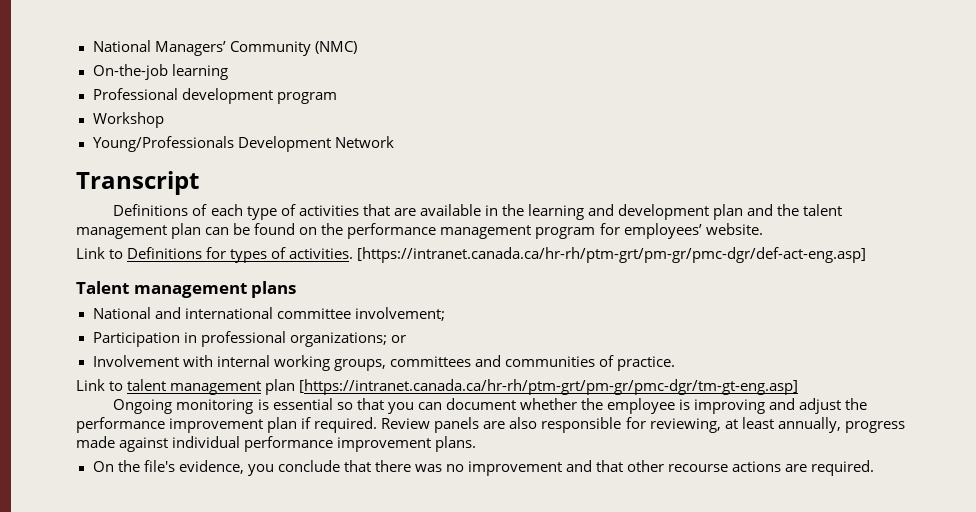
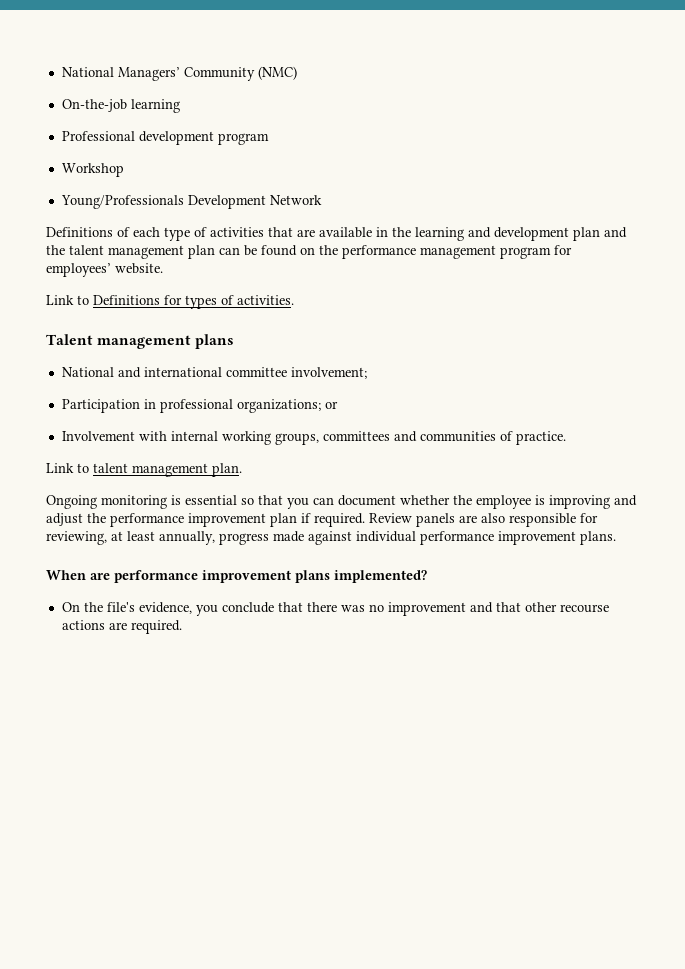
[76,171,199,195] // Transcript -> (322, 200) none
[357,247,867,263] [https://intranet.canada.ca/hr-rh/ptm-grt/pm-gr/pmc-dgr/def-act-eng.asp] -> (294, 300) none
[265,379,799,395] plan [https://intranet.canada.ca/hr-rh/ptm-grt/pm-gr/pmc-dgr/tm-gt-eng.asp] -> [212,463,242,477] plan.
(477, 444) none -> [46,570,427,583] // When are performance improvement plans implemented?

